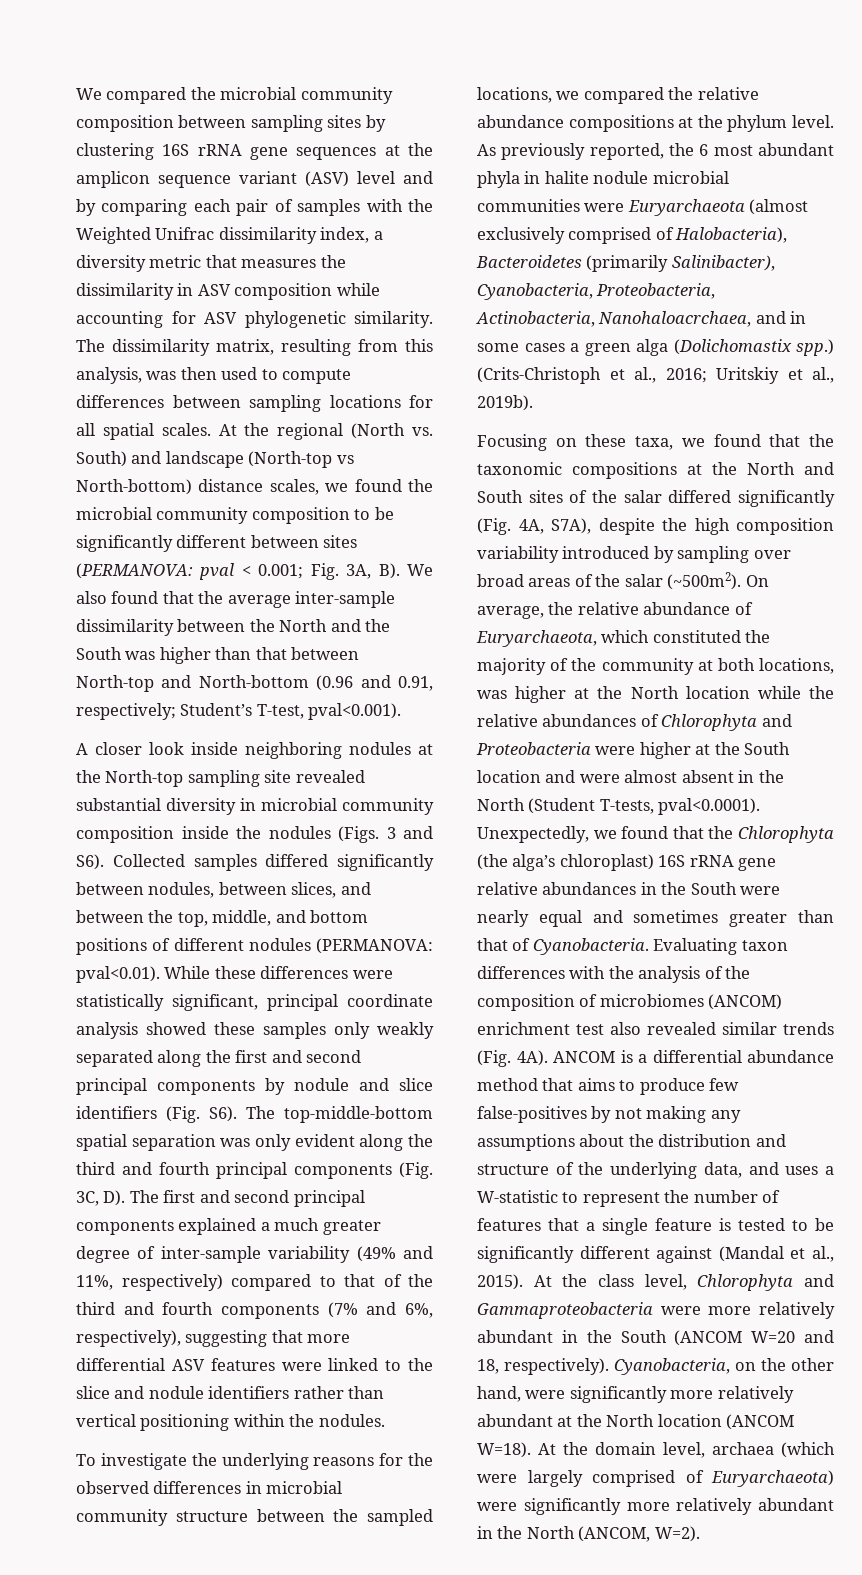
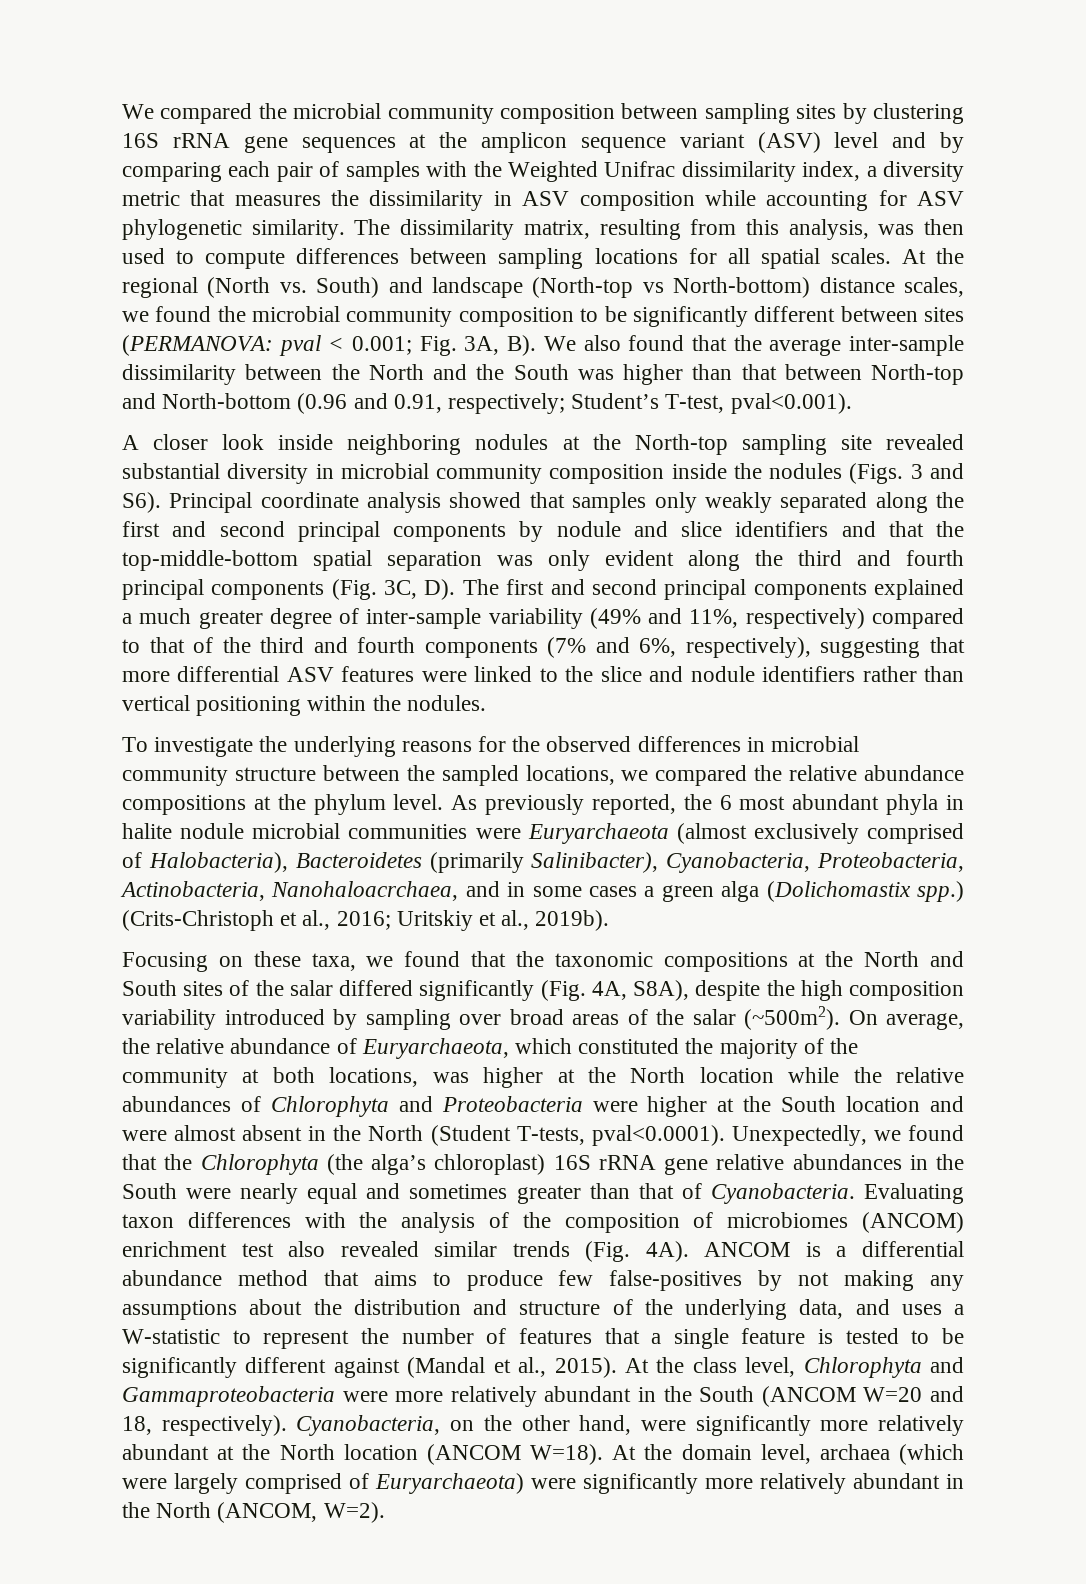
[112,854,434,871] [76,882,371,898] [76,910,369,927] [76,938,433,955] [76,966,393,983] [76,994,338,1011] Collected samples differed significantly between nodules, between slices, and between the top, middle, and bottom positions of different nodules (PERMANOVA: pval<0.01). While these differences were statistically significant, principal -> [169,492,253,513] Principal
[214,1022,255,1035] these -> [529,492,565,508] that
[166,1106,275,1123] (Fig. S6). The -> [841,521,964,537] and that the
[551,518,591,534] S7A), -> [633,980,690,1001] S8A),

